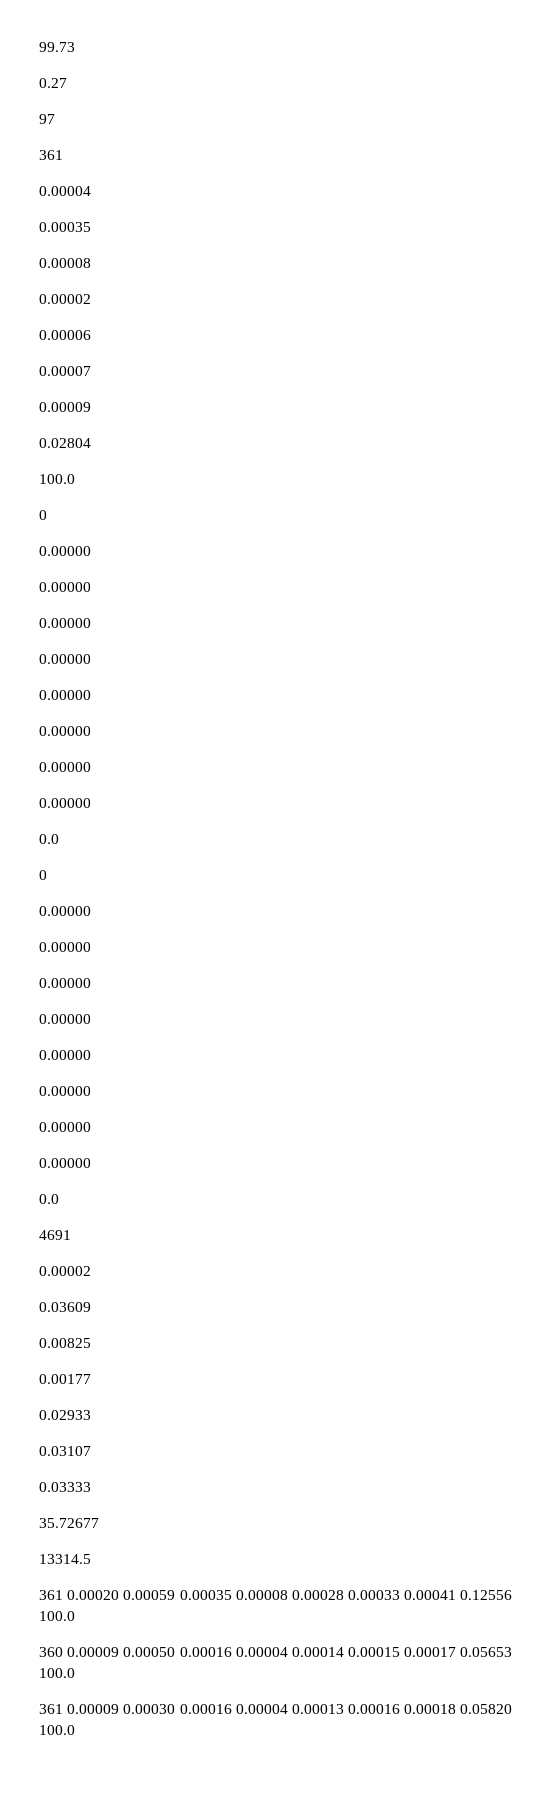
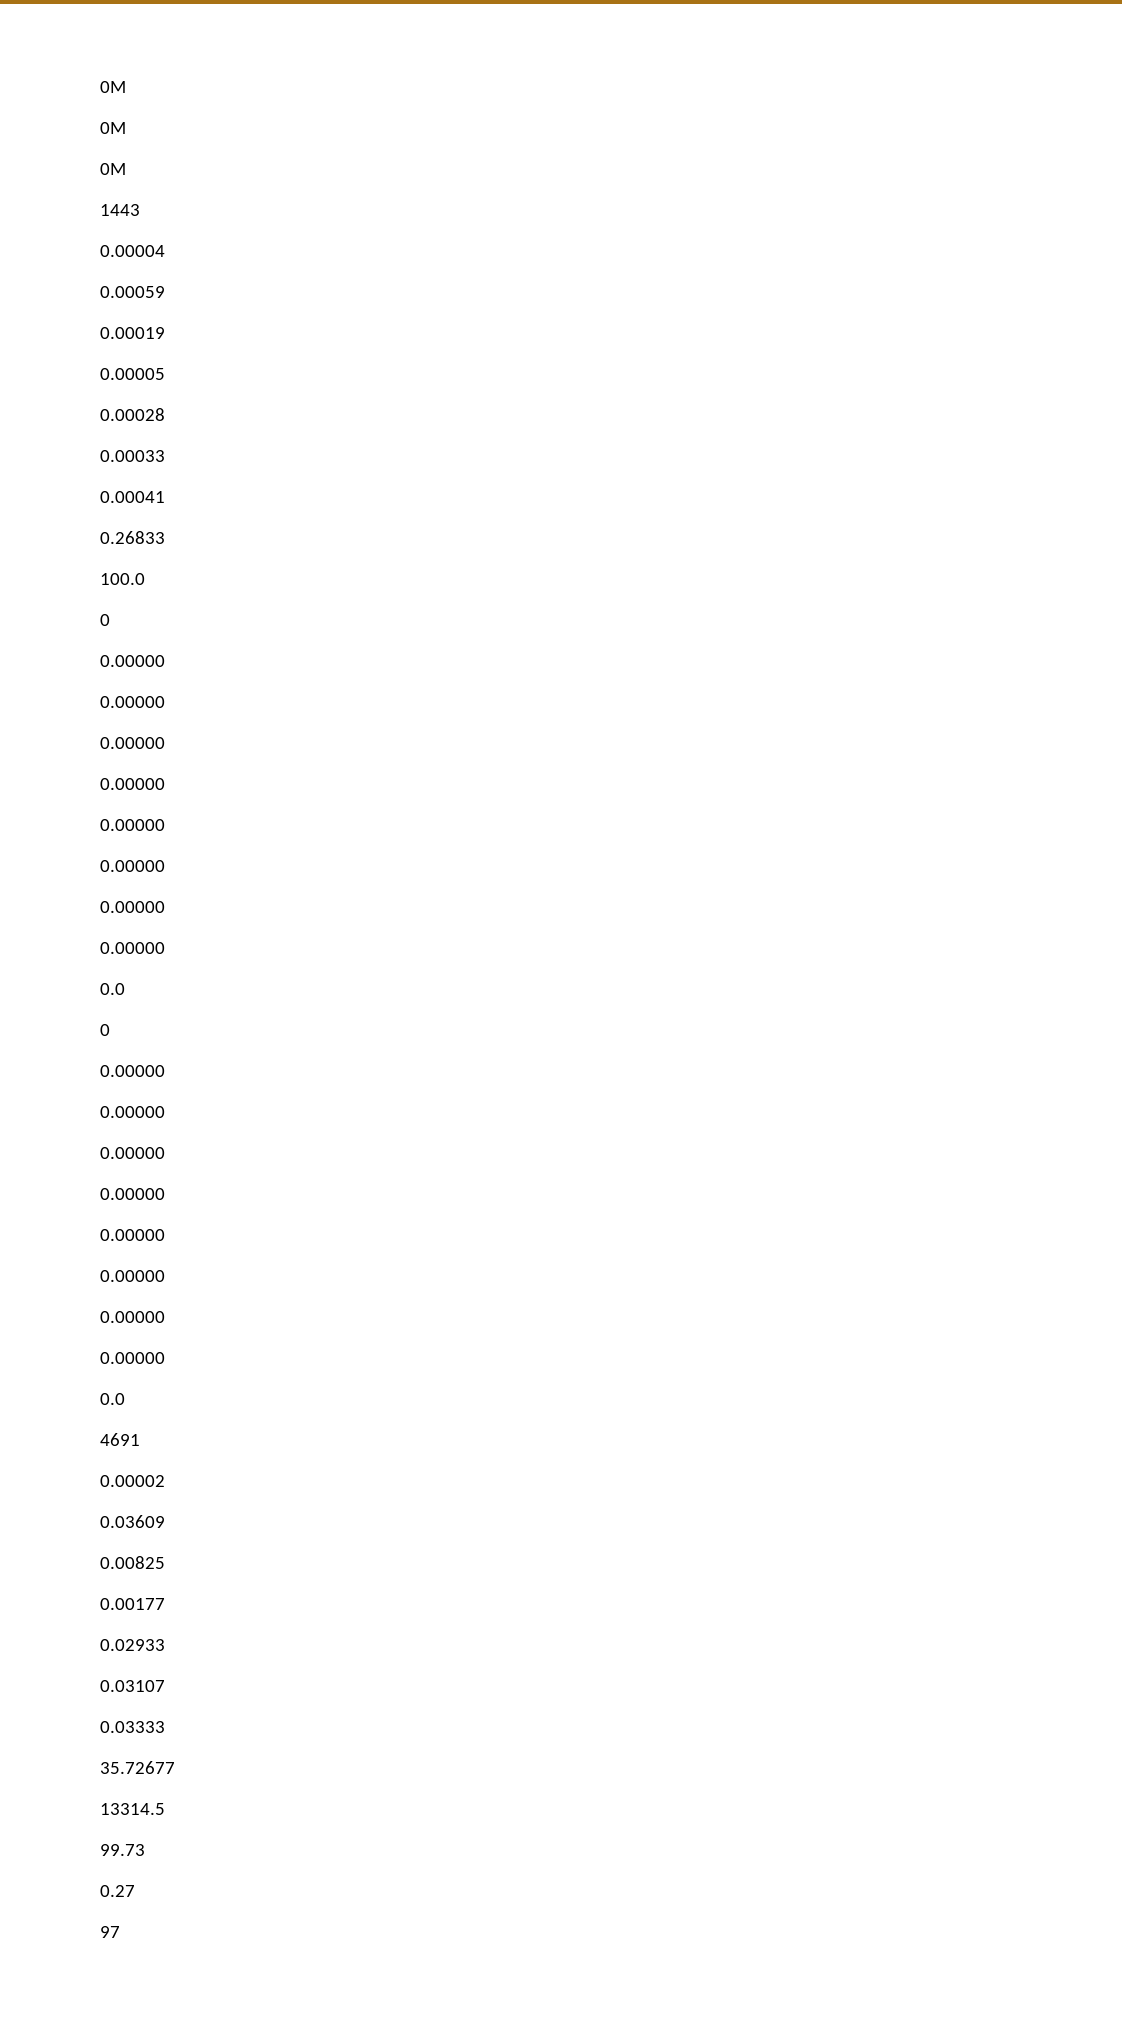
[39,42,75,52] [39,78,67,88] [39,114,55,124] [39,150,63,160] [39,186,91,196] [39,222,91,232] [39,258,91,268] [39,294,91,304] [39,330,91,340] [39,366,91,376] [39,402,91,412] [39,438,91,448] 99.73 // 0.27 // 97 // 361 // 0.00004 // 0.00035 // 0.00008 // 0.00002 // 0.00006 // 0.00007 // 0.00009 // 0.02804 -> [100,81,126,93] [100,122,126,134] [100,163,126,175] [100,204,140,216] [100,245,165,257] [100,286,165,298] [100,327,165,339] [100,368,165,380] [100,408,165,421] [100,450,165,462] [100,491,165,503] [100,531,165,544] 0M // 0M // 0M // 1443 // 0.00004 // 0.00059 // 0.00019 // 0.00005 // 0.00028 // 0.00033 // 0.00041 // 0.26833
[39,1590,513,1600] [39,1611,75,1621] [39,1647,513,1657] [39,1668,75,1678] [39,1704,513,1714] [39,1725,75,1735] 361 0.00020 0.00059 0.00035 0.00008 0.00028 0.00033 0.00041 0.12556 100.0 // 360 0.00009 0.00050 0.00016 0.00004 0.00014 0.00015 0.00017 0.05653 100.0 // 361 0.00009 0.00030 0.00016 0.00004 0.00013 0.00016 0.00018 0.05820 100.0 -> [100,1844,145,1856] [100,1885,135,1897] [100,1926,120,1938] 99.73 // 0.27 // 97

